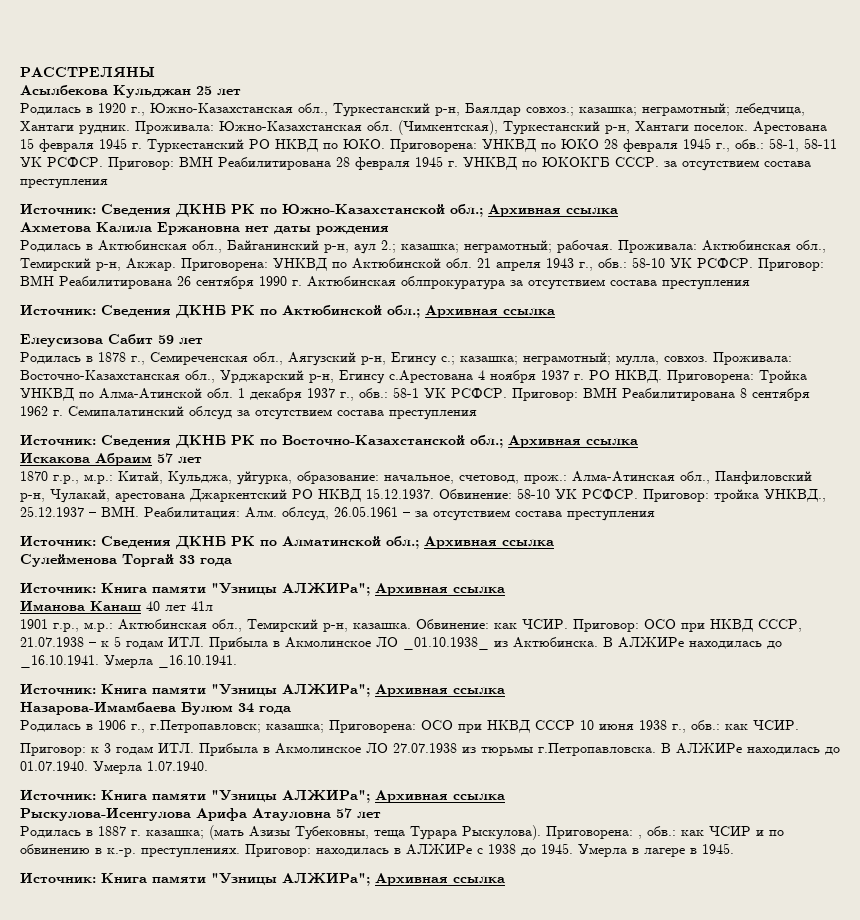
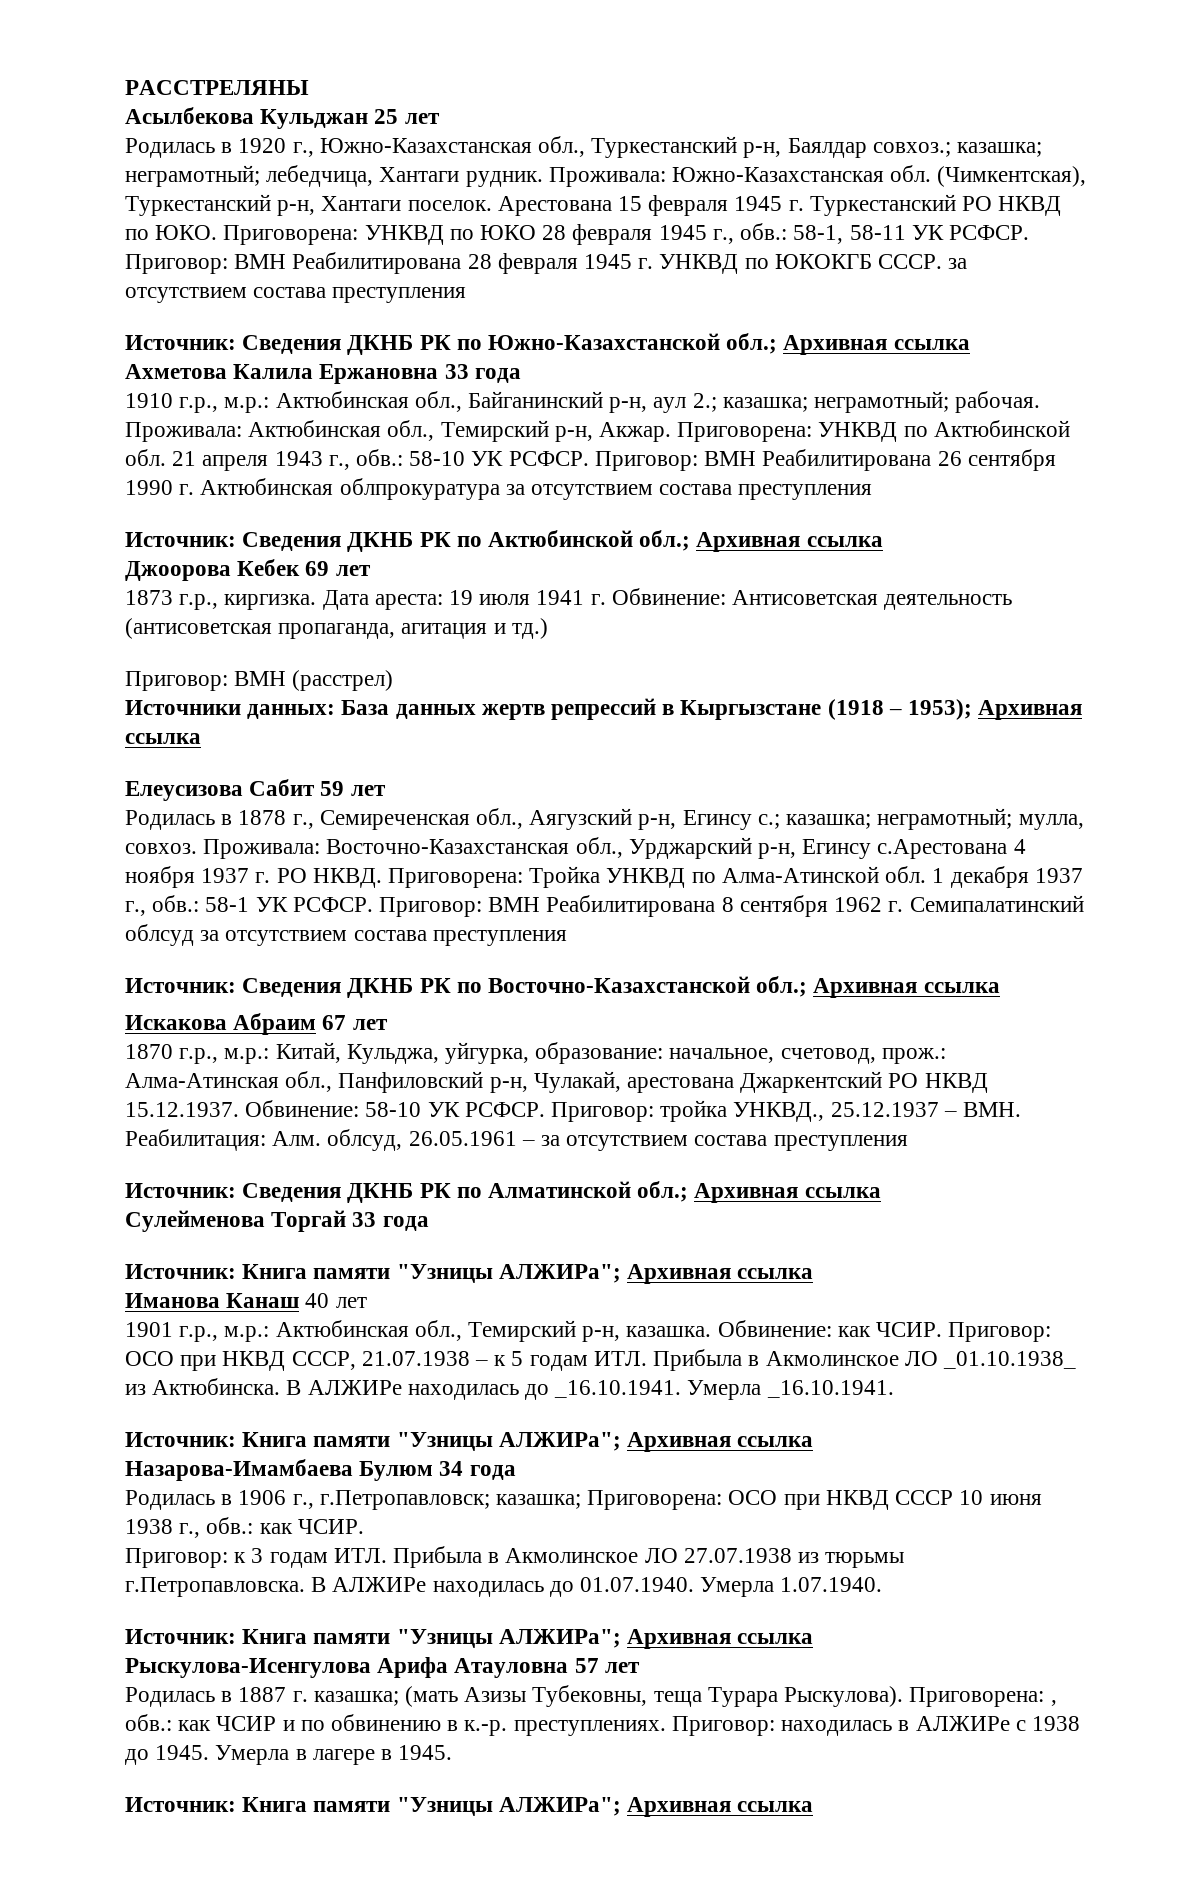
[245,226,389,235] [20,240,93,252] нет даты рождения // Родилась в -> [444,364,521,383] [125,393,270,413] 33 года // 1910 г.р., м.р.:
(555, 311) none -> [125,559,371,581] [125,588,1013,610] [125,618,548,639] [125,670,394,691] [125,698,1083,720] [125,733,201,744] // Джоорова Кебек 69 лет // 1873 г.р., киргизка. Дата ареста: 19 июля 1941 г. Обвинение: Антисоветская деятельность (антисоветская пропаганда, агитация и тд.) // Приговор: ВМН (расстрел) // Источники данных: База данных жертв репрессий в Кыргызстане (1918 – 1953); Архивная ссылка
[157,453,173,463] 57 -> [322,1015,347,1030] 67
[191,601,213,611] 41л -> (367, 1302) none

